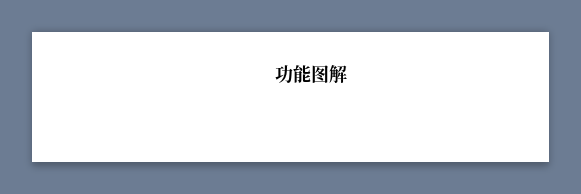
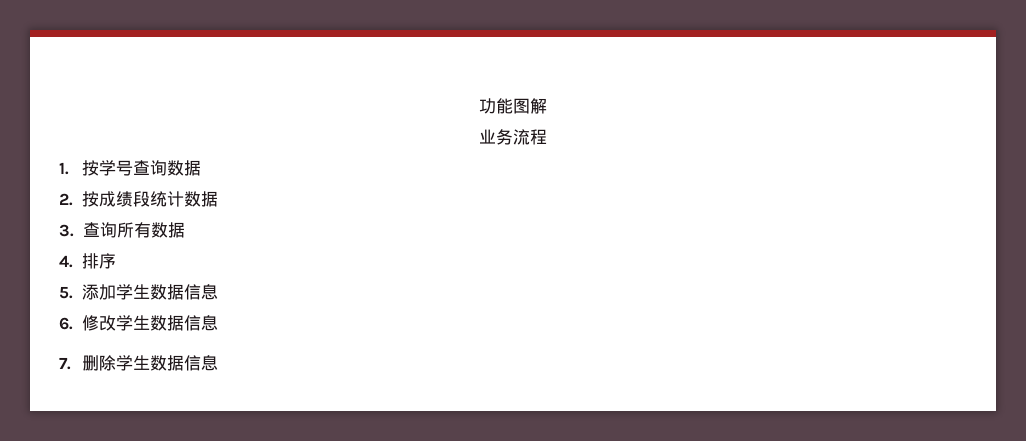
(347, 74) none -> [479,129,547,145] [59,160,201,176] [59,191,218,207] [59,222,185,238] [59,253,116,269] [59,284,218,300] [59,315,218,331] [59,355,218,371] // 业务流程 // 1.按学号查询数据 // 2.按成绩段统计数据 // 3.查询所有数据 // 4.排序 // 5.添加学生数据信息 // 6.修改学生数据信息 // 7.删除学生数据信息

